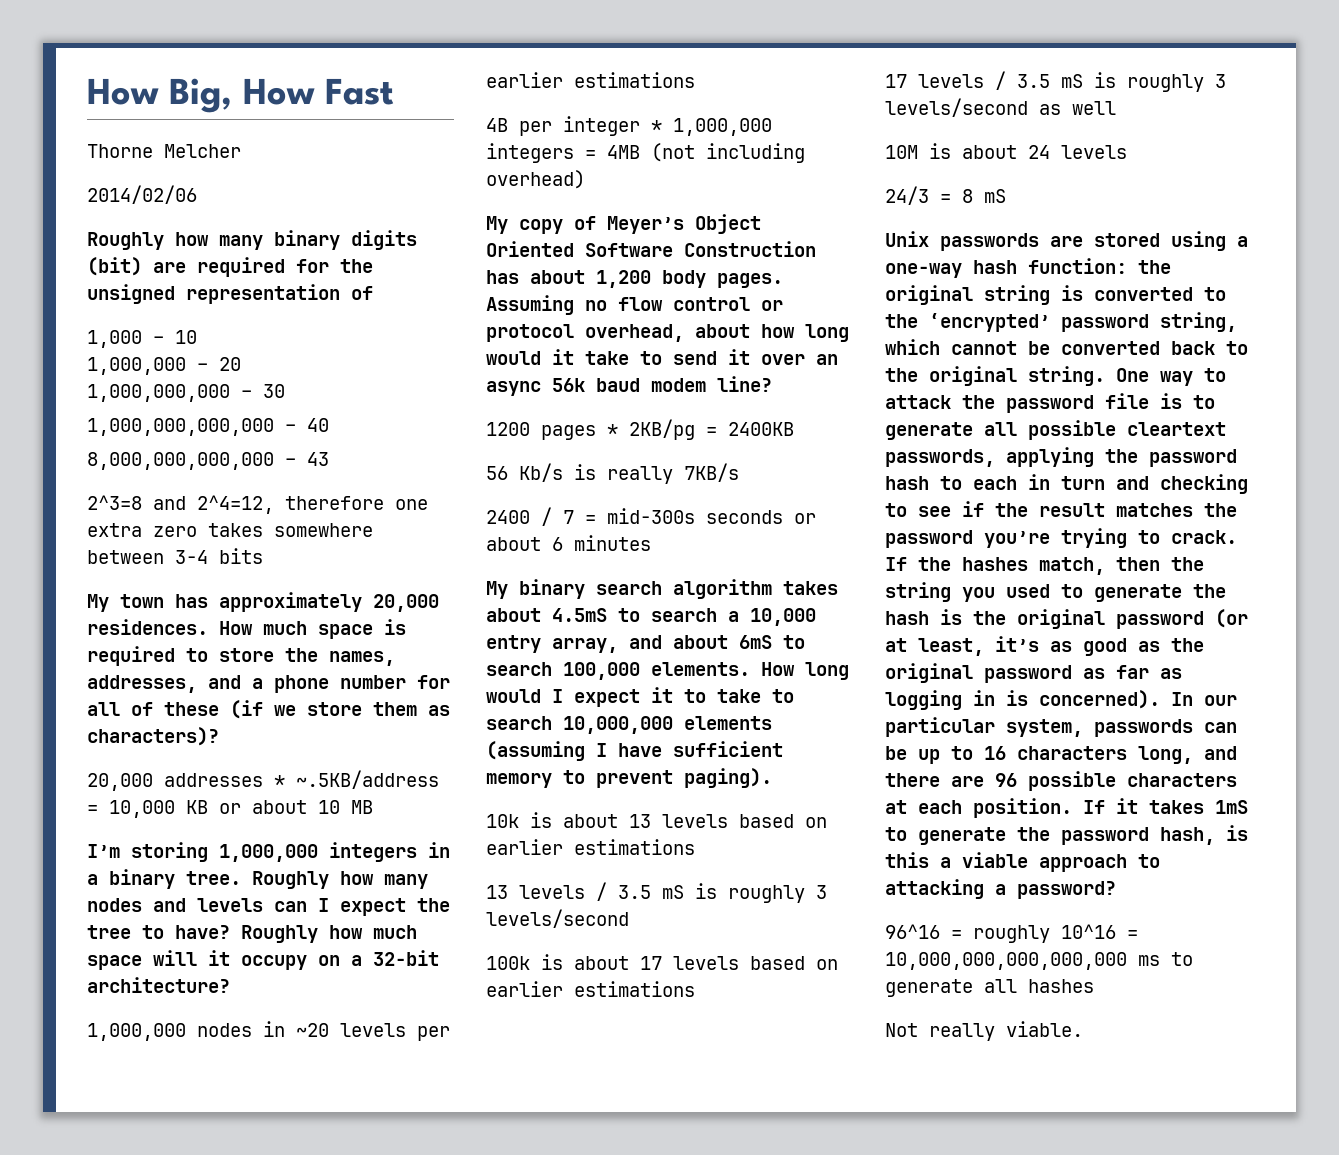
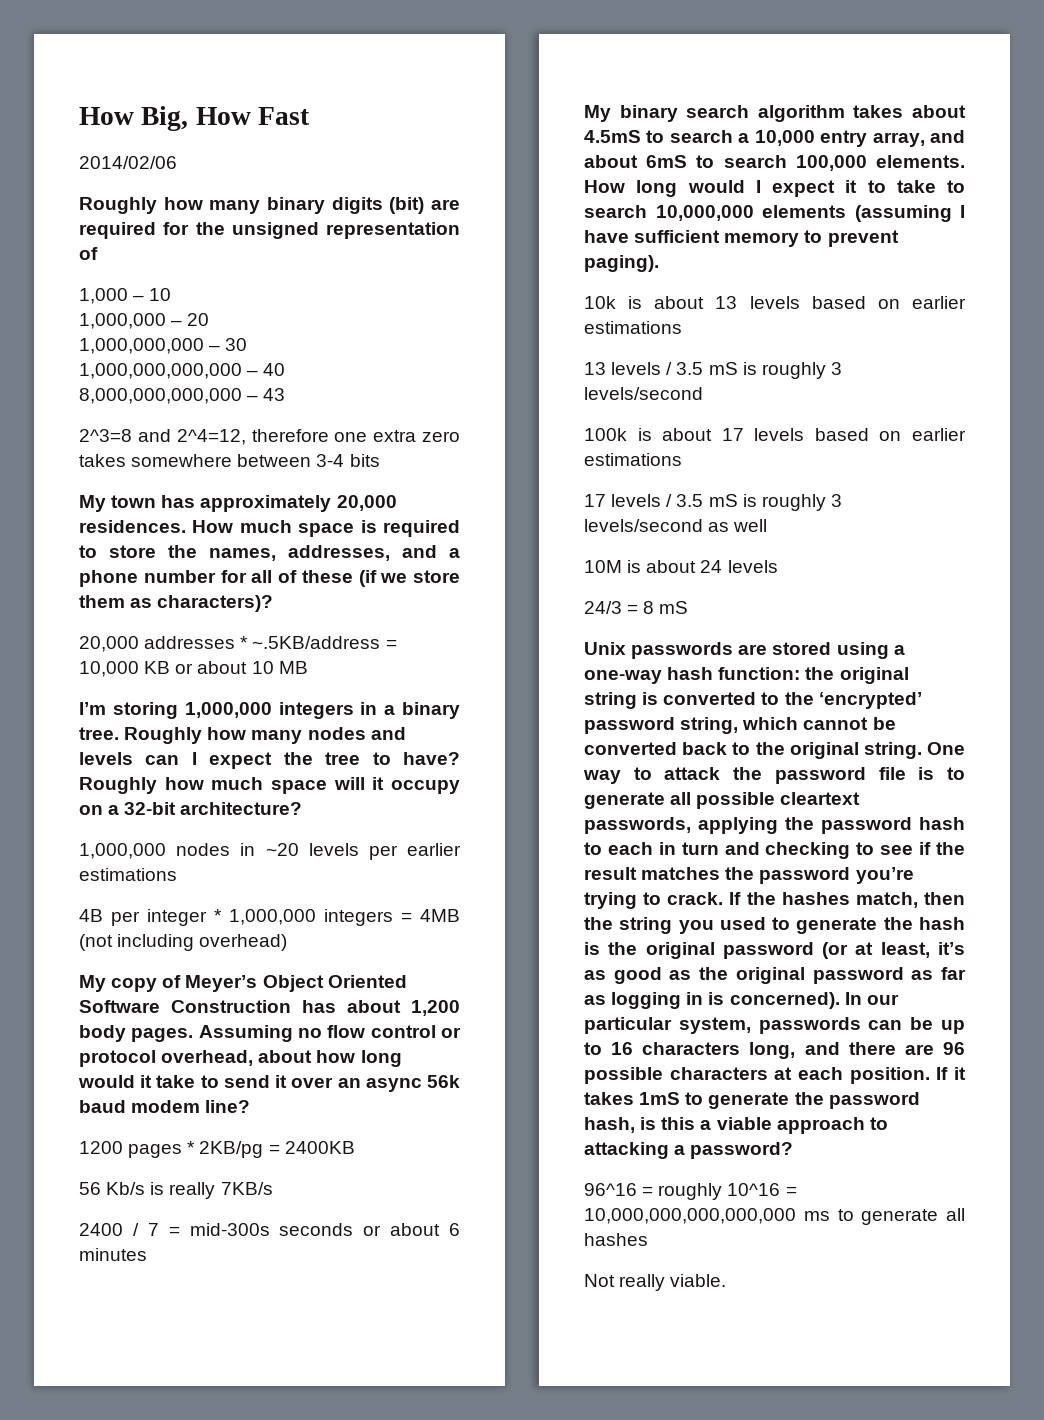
[87,144,241,158] // Thorne Melcher -> (311, 116) none

